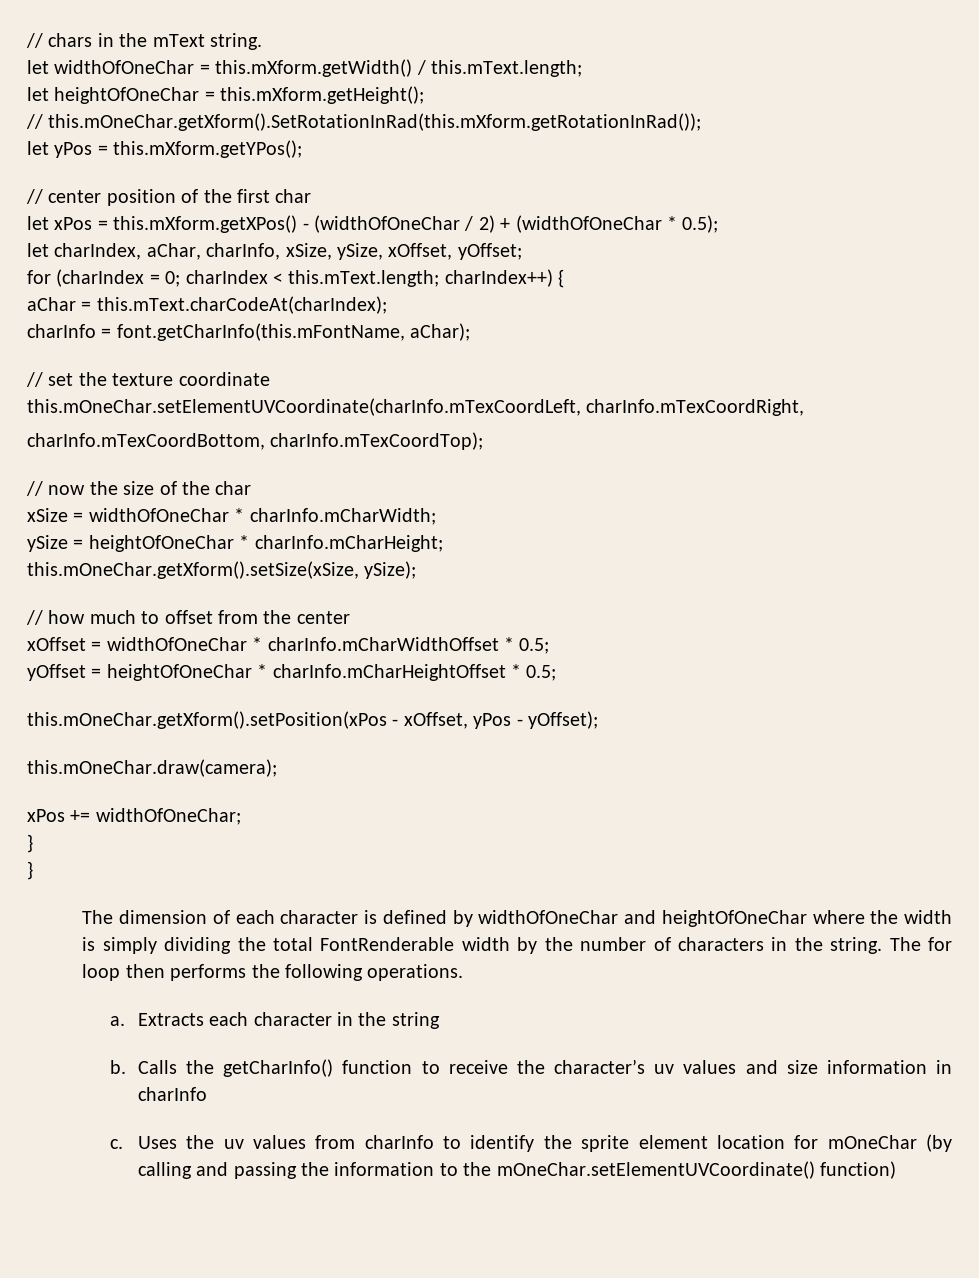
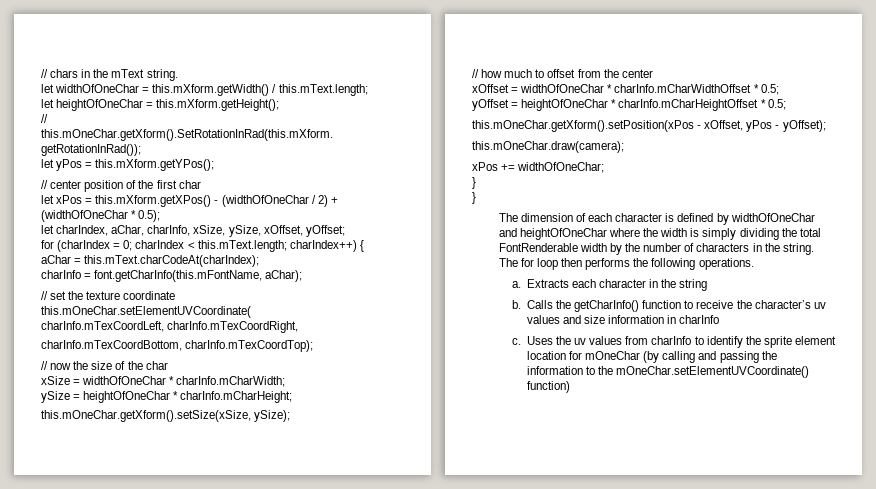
[27,398,581,416] this.mOneChar.setElementUVCoordinate(charInfo.mTexCoordLeft, -> [41,306,251,318] [41,321,164,332] this.mOneChar.setElementUVCoordinate( // charInfo.mTexCoordLeft,

